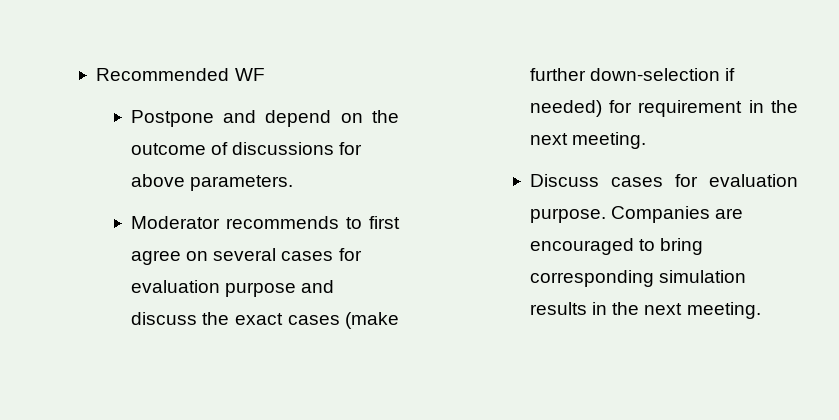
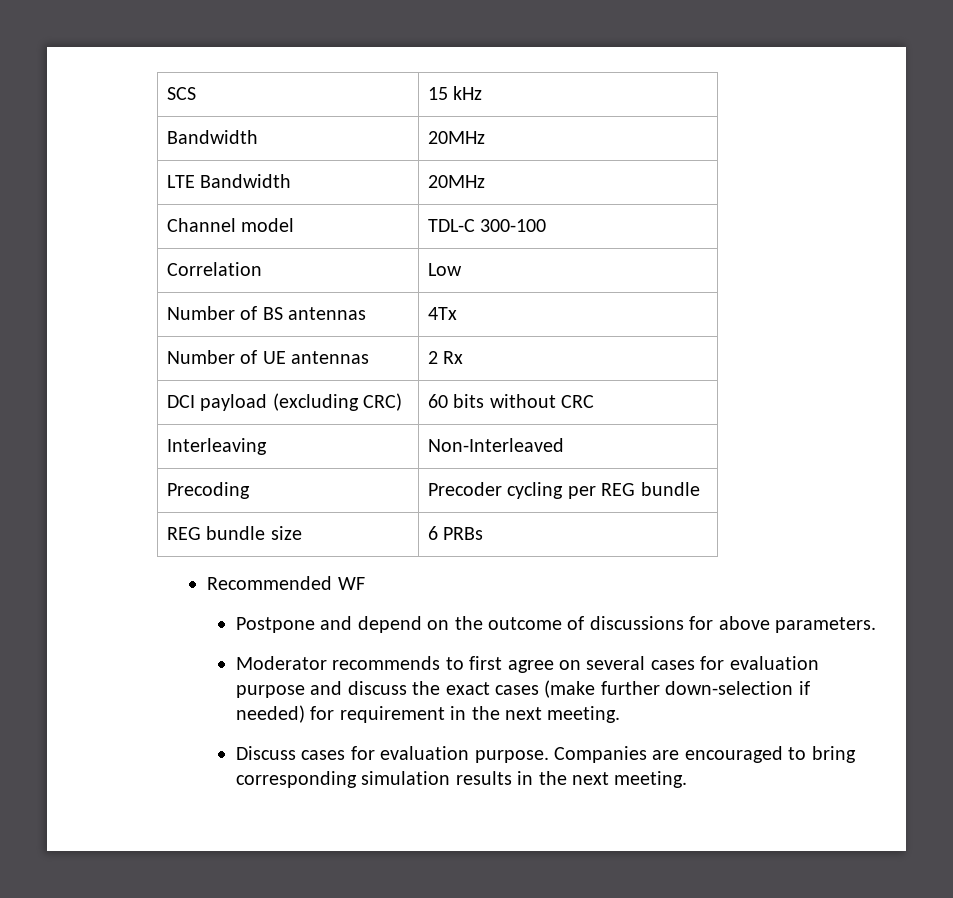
(96, 74) none -> [167,87,197,100] [428,86,483,100] [167,130,259,144] [428,131,486,144] [167,174,292,188] [428,175,486,188] [167,218,295,232] [428,219,547,232] [167,262,263,276] [428,263,463,276] [167,306,367,320] [428,307,458,320] [167,350,370,364] [428,351,464,364] [167,393,403,411] [428,394,595,408] [167,438,268,455] [428,438,565,452] [167,482,251,499] [428,482,700,499] [167,526,302,540] [428,526,484,540] SCS | 15 kHz // Bandwidth | 20MHz // LTE Bandwidth | 20MHz // Channel model | TDL-C 300-100 // Correlation | Low // Number of BS antennas | 4Tx // Number of UE antennas | 2 Rx // DCI payload (excluding CRC) | 60 bits without CRC // Interleaving | Non-Interleaved // Precoding | Precoder cycling per REG bundle // REG bundle size | 6 PRBs //

